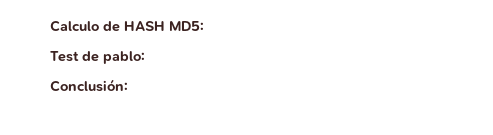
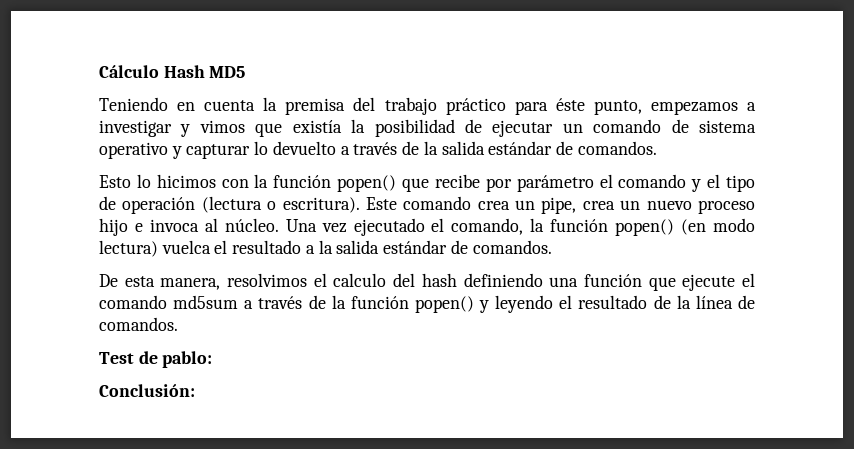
[50,20,204,32] Calculo de HASH MD5: -> [99,65,246,78] [99,97,756,115] [99,119,756,137] [99,141,657,159] [99,174,756,192] [99,196,756,214] [99,218,756,236] [99,240,552,257] [99,273,756,291] [99,295,755,313] [99,317,178,331] Cálculo Hash MD5 // Teniendo en cuenta la premisa del trabajo práctico para éste punto, empezamos a investigar y vimos que existía la posibilidad de ejecutar un comando de sistema operativo y capturar lo devuelto a través de la salida estándar de comandos. // Esto lo hicimos con la función popen() que recibe por parámetro el comando y el tipo de operación (lectura o escritura). Este comando crea un pipe, crea un nuevo proceso hijo e invoca al núcleo. Una vez ejecutado el comando, la función popen() (en modo lectura) vuelca el resultado a la salida estándar de comandos. // De esta manera, resolvimos el calculo del hash definiendo una función que ejecute el comando md5sum a través de la función popen() y leyendo el resultado de la línea de comandos.

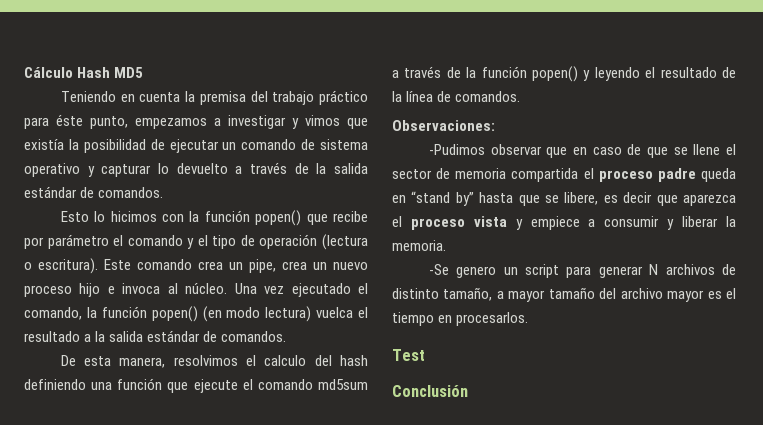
[99,351,213,368] [99,384,195,397] Test de pablo: // Conclusión: -> [392,120,495,131] [428,144,736,158] [392,168,736,182] [392,191,736,206] [392,216,736,230] [392,240,446,251] [428,264,736,278] [392,287,736,302] [392,312,529,326] [392,349,425,361] [392,385,468,397] Observaciones: // -Pudimos observar que en caso de que se llene el sector de memoria compartida el proceso padre queda en “stand by” hasta que se libere, es decir que aparezca el proceso vista y empiece a consumir y liberar la memoria. // -Se genero un script para generar N archivos de distinto tamaño, a mayor tamaño del archivo mayor es el tiempo en procesarlos. // Test // Conclusión

